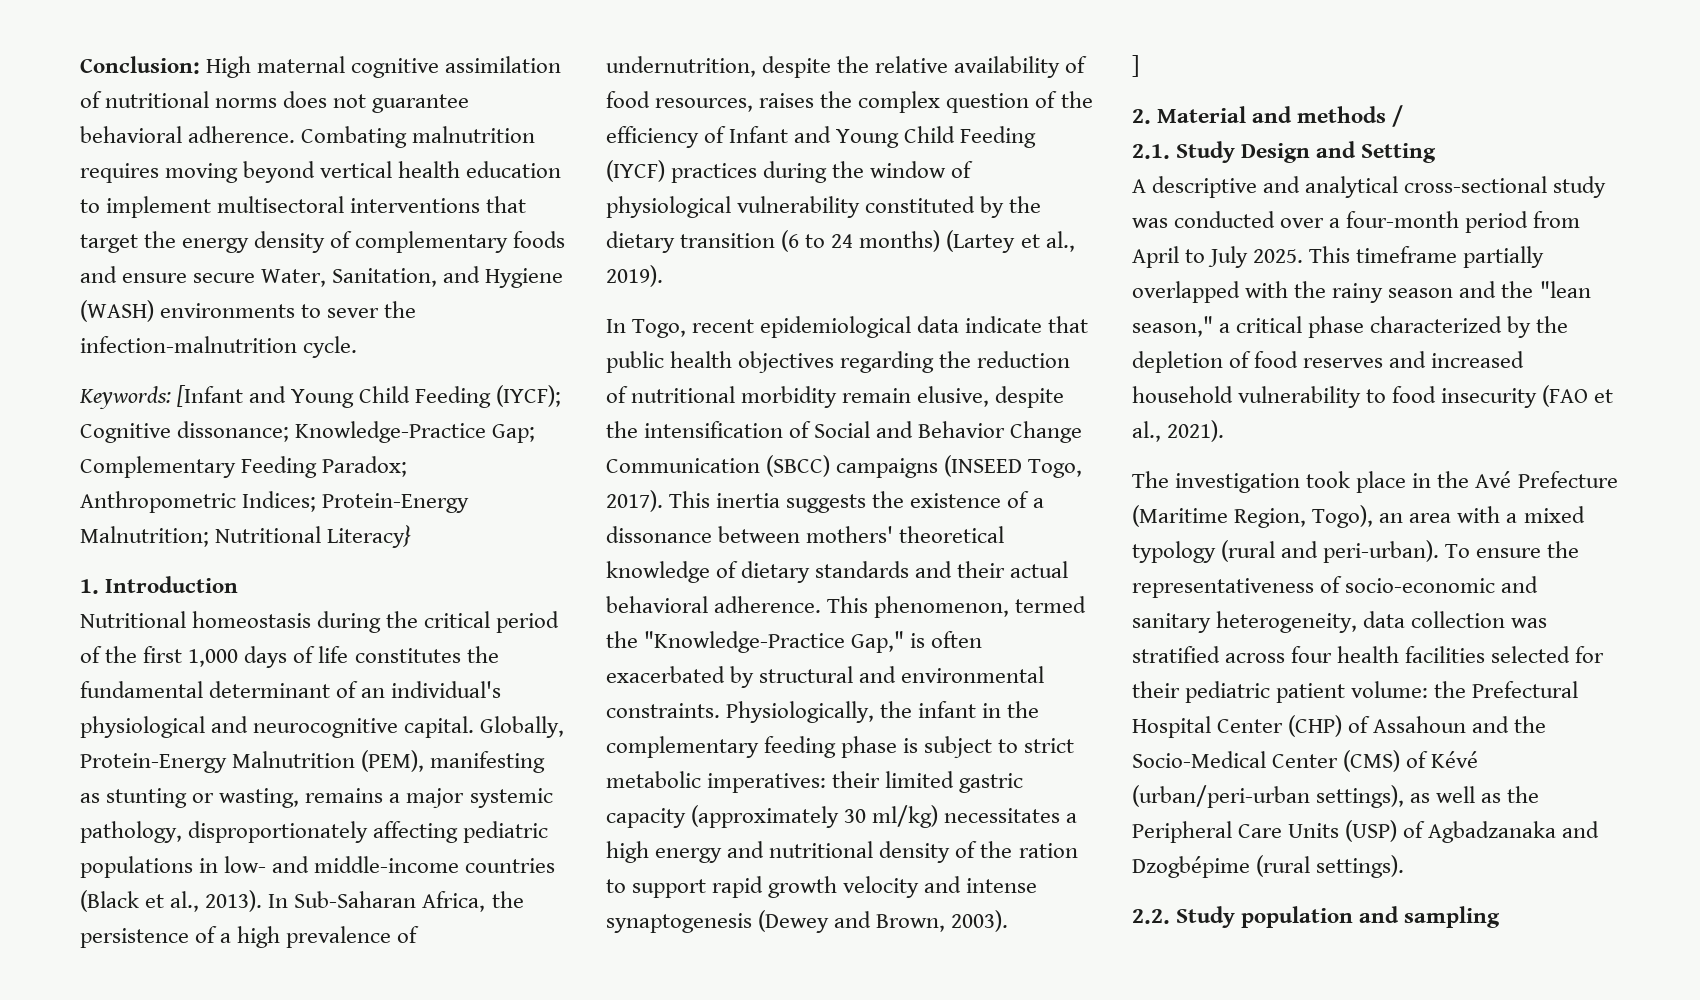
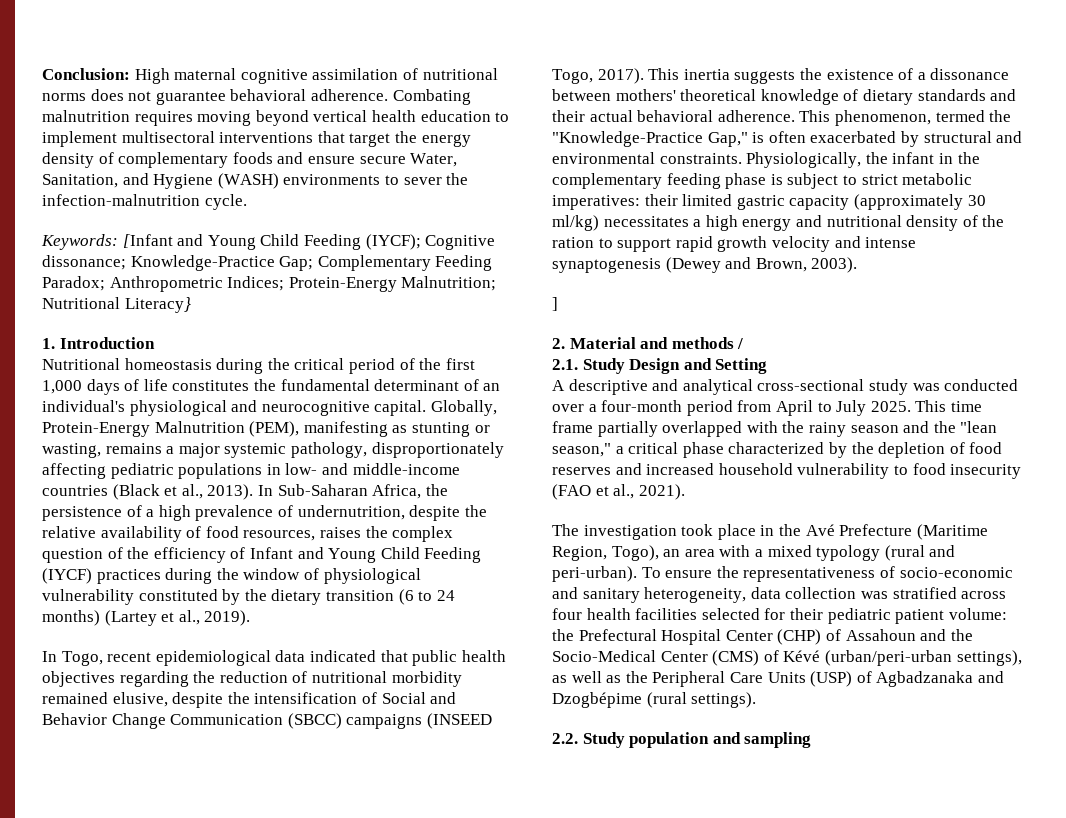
[965,316,1043,333] indicate -> [309,650,376,662] indicated
[842,388,912,403] remain -> [42,692,108,704] remained
[1356,246,1458,263] timeframe -> [950,401,982,412] [552,421,593,433] time frame

